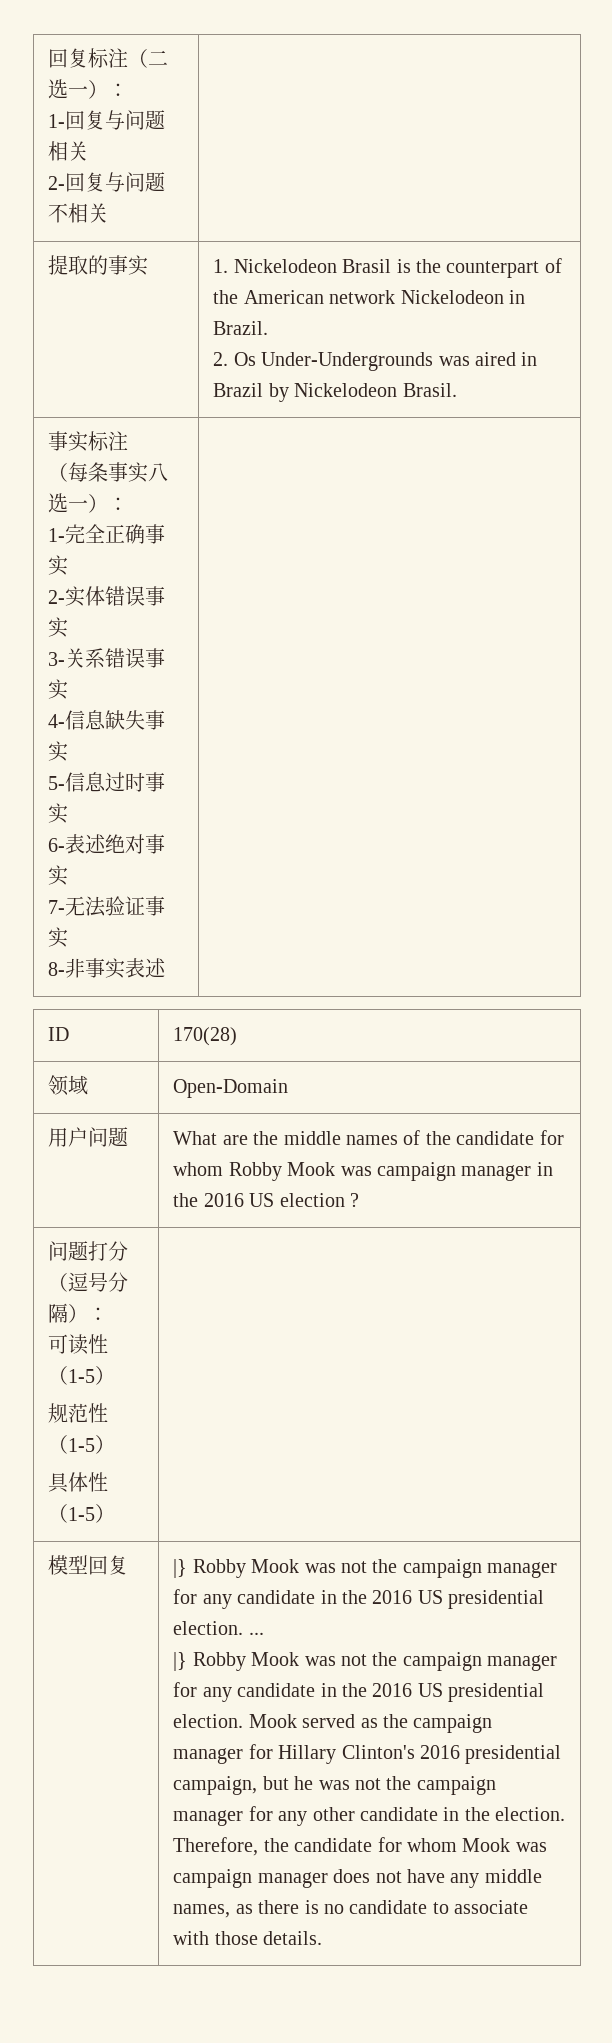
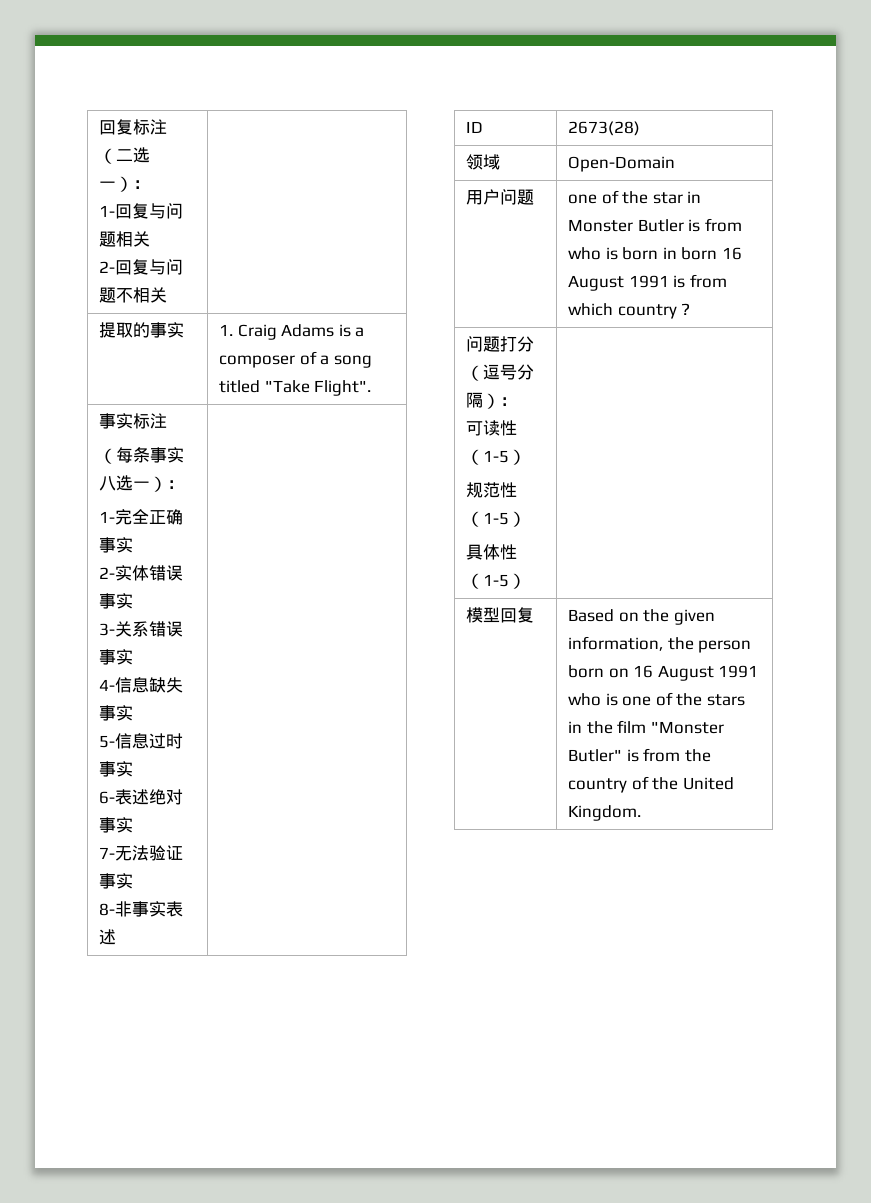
[233,258,562,278] [213,290,526,304] [213,321,269,335] [213,352,538,371] [213,383,457,402] Nickelodeon Brasil is the counterpart of the American network Nickelodeon in Brazil. // 2. Os Under-Undergrounds was aired in Brazil by Nickelodeon Brasil. -> [237,324,365,340] [218,351,372,368] [218,380,372,396] Craig Adams is a composer of a song titled "Take Flight".
[173,1027,238,1046] 170(28) -> [567,121,640,136] 2673(28)
[173,1130,564,1145] [173,1162,553,1181] [173,1193,345,1207] What are the middle names of the candidate for whom Robby Mook was campaign manager in the 2016 US election -> [567,190,702,204] [567,218,742,232] [567,247,742,260] [567,274,727,291] [567,303,677,319] one of the star in Monster Butler is from who is born in born 16 August 1991 is from which country
[173,1559,558,1578] [173,1589,545,1609] [173,1621,264,1635] [173,1652,558,1671] [173,1682,545,1702] [173,1714,493,1733] [173,1744,562,1764] [173,1776,496,1795] [173,1806,566,1826] [173,1837,547,1856] [173,1869,542,1888] [173,1900,529,1918] [173,1931,323,1945] |} Robby Mook was not the campaign manager for any candidate in the 2016 US presidential election. ... // |} Robby Mook was not the campaign manager for any candidate in the 2016 US presidential election. Mook served as the campaign manager for Hillary Clinton's 2016 presidential campaign, but he was not the campaign manager for any other candidate in the election. Therefore, the candidate for whom Mook was campaign manager does not have any middle names, as there is no candidate to associate with those details. -> [567,609,715,625] [567,636,752,653] [567,665,759,681] [567,692,745,706] [567,720,724,734] [567,748,711,762] [567,776,734,793] [567,805,641,821] Based on the given information, the person born on 16 August 1991 who is one of the stars in the film "Monster Butler" is from the country of the United Kingdom.

